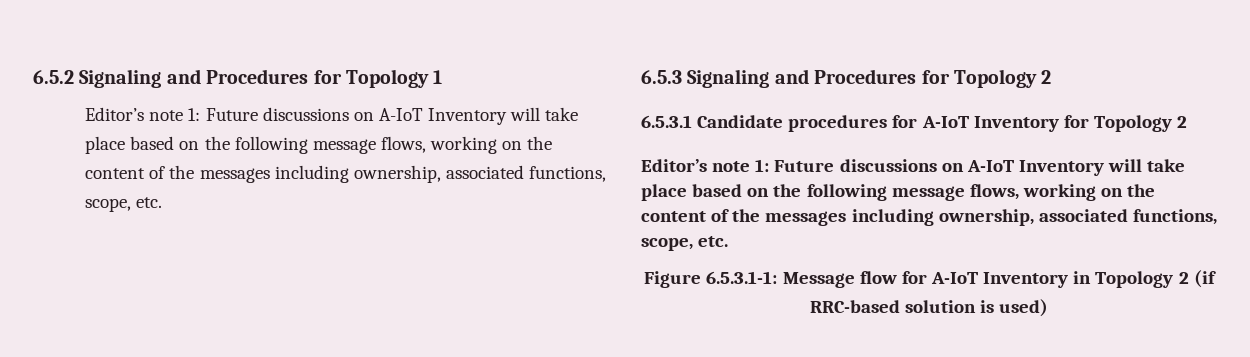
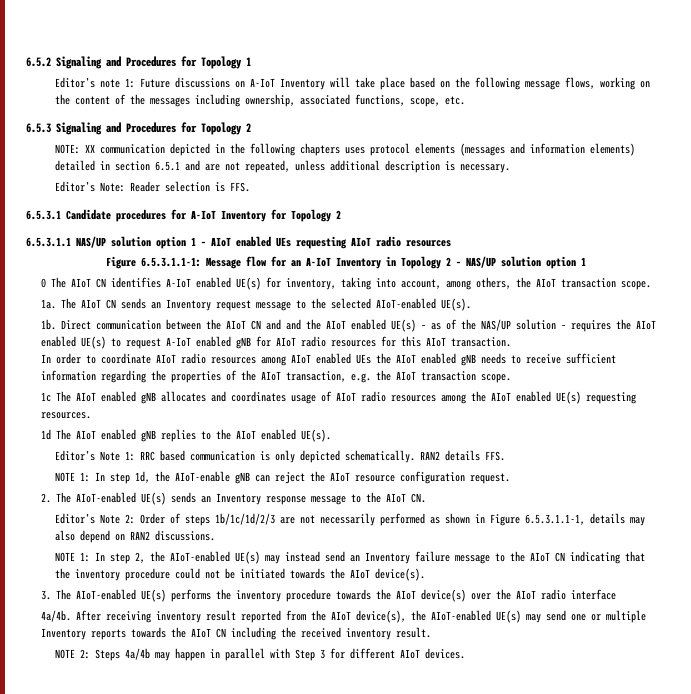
(1052, 77) none -> [55,143,636,156] [55,160,511,173] [55,181,251,192] // NOTE: XX communication depicted in the following chapters uses protocol elements (messages and information elements) detailed in section 6.5.1 and are not repeated, unless additional description is necessary. // Editor’s Note: Reader selection is FFS.
[641,159,1186,176] [641,184,1156,201] [641,209,1217,226] [641,236,729,251] [644,271,778,288] Editor’s note 1: Future discussions on A-IoT Inventory will take place based on the following message flows, working on the content of the messages including ownership, associated functions, scope, etc. // Figure 6.5.3.1-1: -> [26,236,451,249] [105,256,201,269] 6.5.3.1.1 NAS/UP solution option 1 – AIoT enabled UEs requesting AIoT radio resources // Figure 6.5.3.1.1-1:
(927, 277) none -> [290,260,301,267] an
[1193,270,1216,288] [809,299,1049,317] (if RRC-based solution is used) -> [455,256,586,269] [40,277,651,290] [40,298,471,311] [40,319,656,332] [40,336,511,349] [40,353,616,366] [40,370,511,383] [40,391,636,404] [40,412,91,419] [40,429,331,442] [55,450,506,463] [55,471,511,484] [40,492,426,505] [55,513,646,526] [55,530,216,543] [55,551,646,564] [55,568,426,581] [40,589,616,602] [40,610,646,623] [40,627,431,640] [55,648,466,661] – NAS/UP solution option 1 // 0 The AIoT CN identifies A-IoT enabled UE(s) for inventory, taking into account, among others, the AIoT transaction scope. // 1a. The AIoT CN sends an Inventory request message to the selected AIoT-enabled UE(s). // 1b. Direct communication between the AIoT CN and and the AIoT enabled UE(s) – as of the NAS/UP solution – requires the AIoT enabled UE(s) to request A-IoT enabled gNB for AIoT radio resources for this AIoT transaction. // In order to coordinate AIoT radio resources among AIoT enabled UEs the AIoT enabled gNB needs to receive sufficient information regarding the properties of the AIoT transaction, e.g. the AIoT transaction scope. // 1c The AIoT enabled gNB allocates and coordinates usage of AIoT radio resources among the AIoT enabled UE(s) requesting resources. // 1d The AIoT enabled gNB replies to the AIoT enabled UE(s). // Editor’s Note 1: RRC based communication is only depicted schematically. RAN2 details FFS. // NOTE 1: In step 1d, the AIoT-enable gNB can reject the AIoT resource configuration request. // 2. The AIoT-enabled UE(s) sends an Inventory response message to the AIoT CN. // Editor’s Note 2: Order of steps 1b/1c/1d/2/3 are not necessarily performed as shown in Figure 6.5.3.1.1-1, details may also depend on RAN2 discussions. // NOTE 1: In step 2, the AIoT-enabled UE(s) may instead send an Inventory failure message to the AIoT CN indicating that the inventory procedure could not be initiated towards the AIoT device(s). // 3. The AIoT-enabled UE(s) performs the inventory procedure towards the AIoT device(s) over the AIoT radio interface // 4a/4b. After receiving inventory result reported from the AIoT device(s), the AIoT-enabled UE(s) may send one or multiple Inventory reports towards the AIoT CN including the received inventory result. // NOTE 2: Steps 4a/4b may happen in parallel with Step 3 for different AIoT devices.

